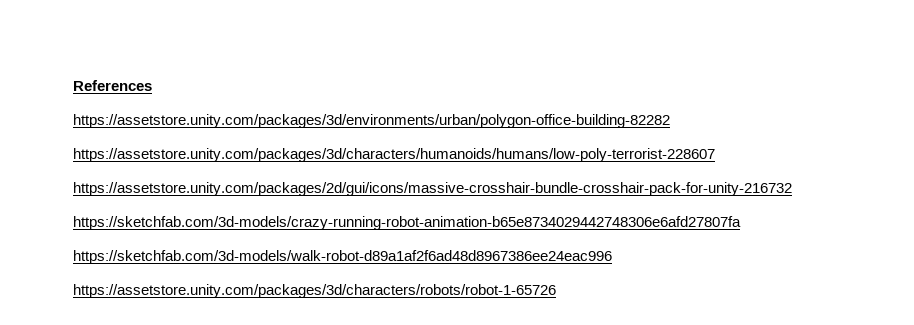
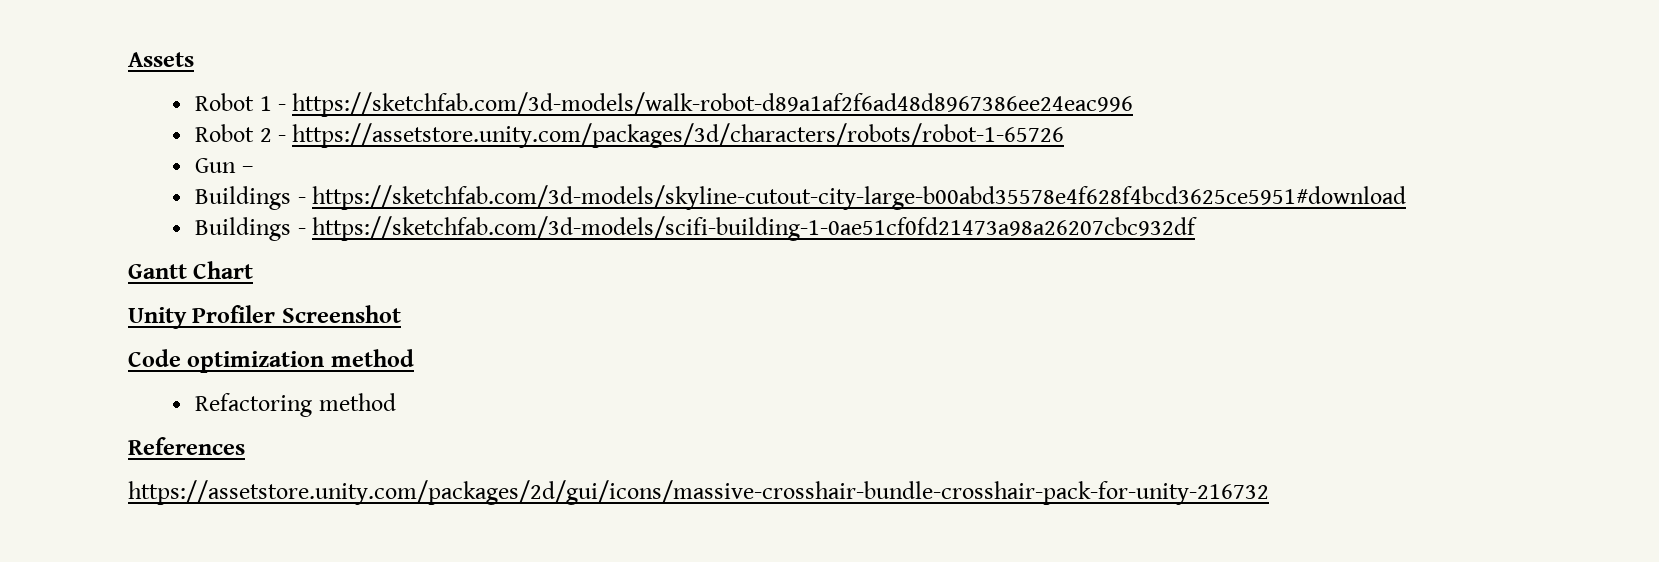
(73, 85) none -> [128,52,194,67] [195,92,1134,117] [195,123,1065,148] [195,158,253,173] [195,185,1407,210] [195,216,1198,241] [128,261,254,279] [128,305,401,329] [128,349,414,373] [195,393,396,417] Assets // Robot 1 - https://sketchfab.com/3d-models/walk-robot-d89a1af2f6ad48d8967386ee24eac996 // Robot 2 - https://assetstore.unity.com/packages/3d/characters/robots/robot-1-65726 // Gun – // Buildings - https://sketchfab.com/3d-models/skyline-cutout-city-large-b00abd35578e4f628f4bcd3625ce5951#download // Buildings - https://sketchfab.com/3d-models/scifi-building-1-0ae51cf0fd21473a98a26207cbc932df // Gantt Chart // Unity Profiler Screenshot // Code optimization method // Refactoring method //
[73,114,670,128] [73,148,715,162] // https://assetstore.unity.com/packages/3d/environments/urban/polygon-office-building-82282 // https://assetstore.unity.com/packages/3d/characters/humanoids/humans/low-poly-terrorist-228607 -> (245, 446) none
[73,216,741,230] [73,250,612,264] [73,284,556,298] // https://sketchfab.com/3d-models/crazy-running-robot-animation-b65e8734029442748306e6afd27807fa // https://sketchfab.com/3d-models/walk-robot-d89a1af2f6ad48d8967386ee24eac996 // https://assetstore.unity.com/packages/3d/characters/robots/robot-1-65726 -> (1269, 492) none

